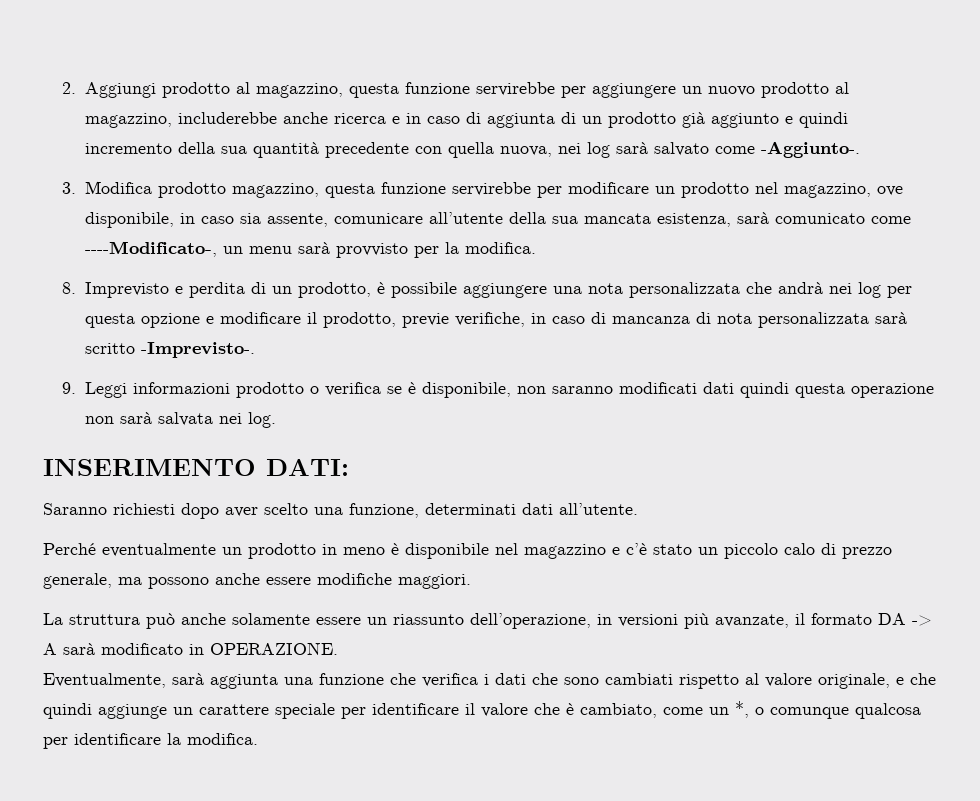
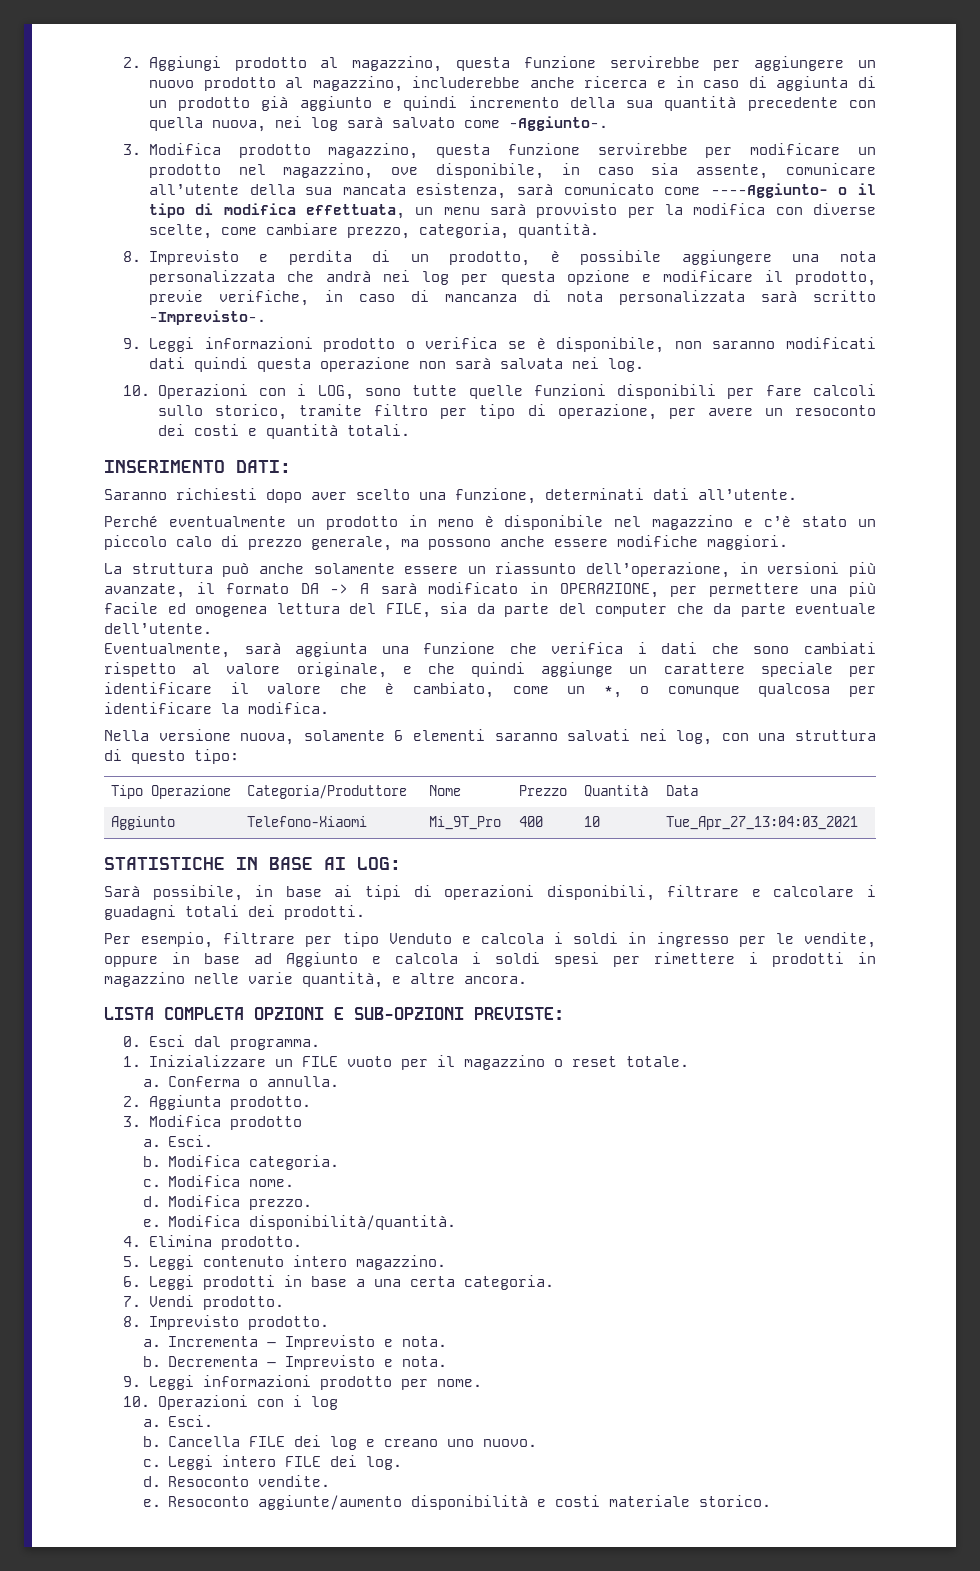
[85,241,218,257] ----Modificato-, -> [710,183,877,198] [148,203,405,219] ----Aggiunto- o il tipo di modifica effettuata,
[465,242,537,254] modifica. -> [693,203,877,215] [148,223,599,239] modifica con diverse scelte, come cambiare prezzo, categoria, quantità.
(277, 420) none -> [123,384,876,400] [157,404,876,420] [157,424,410,439] // 10. Operazioni con i LOG, sono tutte quelle funzioni disponibili per fare calcoli sullo storico, tramite filtro per tipo di operazione, per avere un resoconto dei costi e quantità totali.
[210,642,338,655] OPERAZIONE. -> [559,582,877,598] [104,602,876,618] [104,623,212,634] OPERAZIONE, per permettere una più facile ed omogenea lettura del FILE, sia da parte del computer che da parte eventuale dell’utente.
(258, 739) none -> [104,729,877,745] [104,749,239,764] [110,785,231,799] [246,785,407,799] [428,785,461,796] [518,785,567,796] [583,785,648,797] [665,785,698,796] [110,816,175,830] [246,816,367,827] [428,816,501,830] [518,816,543,827] [583,816,600,827] [665,816,858,830] [104,857,401,870] [104,885,877,901] [104,905,365,920] [104,932,876,948] [104,952,876,967] [104,972,527,988] [104,1007,564,1020] [123,1035,320,1050] [123,1055,689,1070] [142,1076,340,1087] [123,1095,311,1110] [123,1115,302,1130] [142,1135,214,1147] [142,1155,340,1170] [142,1175,295,1187] [142,1195,313,1210] [142,1215,457,1230] [123,1235,302,1250] [123,1255,446,1270] [123,1275,554,1290] [123,1295,284,1310] [123,1315,329,1330] [142,1335,448,1350] [142,1355,448,1370] [123,1375,482,1390] [123,1395,338,1410] [142,1415,214,1427] [142,1435,538,1450] [142,1455,403,1470] [142,1475,331,1487] [142,1495,772,1510] // Nella versione nuova, solamente 6 elementi saranno salvati nei log, con una struttura di questo tipo: // Tipo Operazione | Categoria/Produttore | Nome | Prezzo | Quantità | Data // Aggiunto | Telefono-Xiaomi | Mi_9T_Pro | 400 | 10 | Tue_Apr_27_13:04:03_2021 // STATISTICHE IN BASE AI LOG: // Sarà possibile, in base ai tipi di operazioni disponibili, filtrare e calcolare i guadagni totali dei prodotti. // Per esempio, filtrare per tipo Venduto e calcola i soldi in ingresso per le vendite, oppure in base ad Aggiunto e calcola i soldi spesi per rimettere i prodotti in magazzino nelle varie quantità, e altre ancora. // LISTA COMPLETA OPZIONI E SUB-OPZIONI PREVISTE: // 0. Esci dal programma. // 1. Inizializzare un FILE vuoto per il magazzino o reset totale. // a. Conferma o annulla. // 2. Aggiunta prodotto. // 3. Modifica prodotto // a. Esci. // b. Modifica categoria. // c. Modifica nome. // d. Modifica prezzo. // e. Modifica disponibilità/quantità. // 4. Elimina prodotto. // 5. Leggi contenuto intero magazzino. // 6. Leggi prodotti in base a una certa categoria. // 7. Vendi prodotto. // 8. Imprevisto prodotto. // a. Incrementa – Imprevisto e nota. // b. Decrementa – Imprevisto e nota. // 9. Leggi informazioni prodotto per nome. // 10. Operazioni con i log // a. Esci. // b. Cancella FILE dei log e creano uno nuovo. // c. Leggi intero FILE dei log. // d. Resoconto vendite. // e. Resoconto aggiunte/aumento disponibilità e costi materiale storico.

